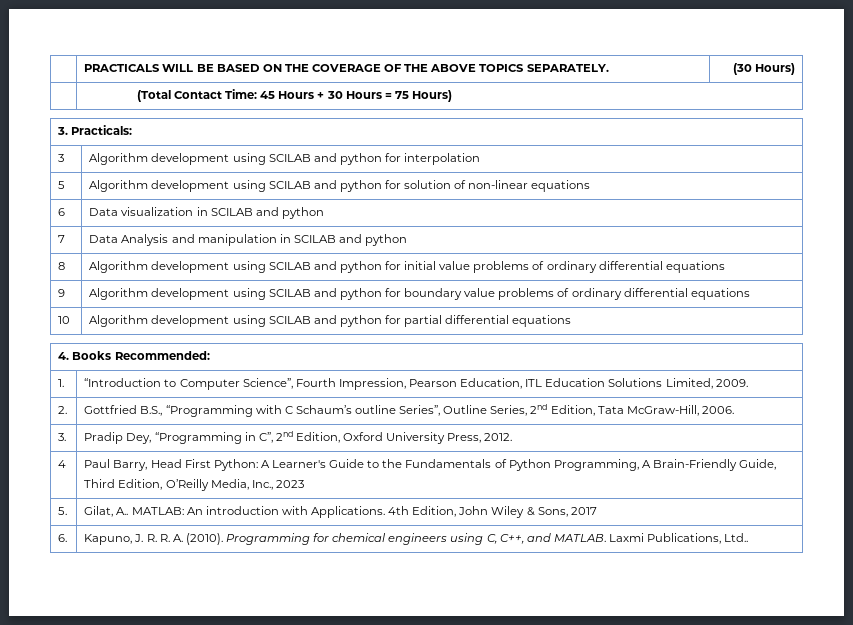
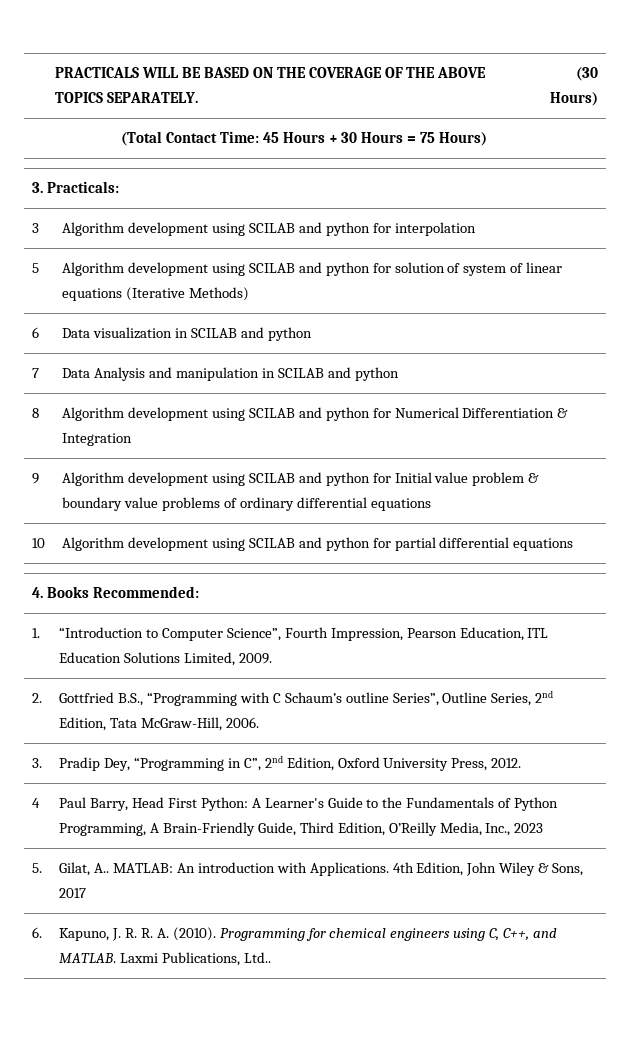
[468,180,591,192] non-linear equations -> [463,262,563,276] [62,287,249,301] system of linear equations (Iterative Methods)
[404,261,725,273] initial value problems of ordinary differential equations -> [394,407,569,418] [62,433,133,446] Numerical Differentiation & Integration
(401, 292) none -> [394,472,540,486] Initial value problem &

